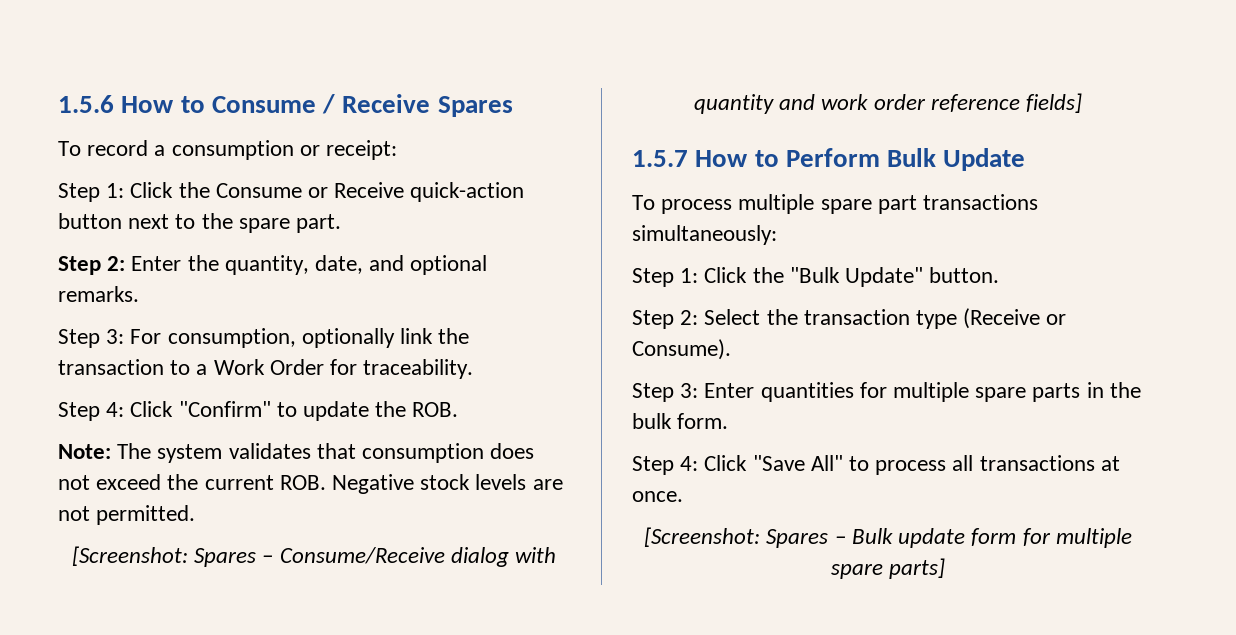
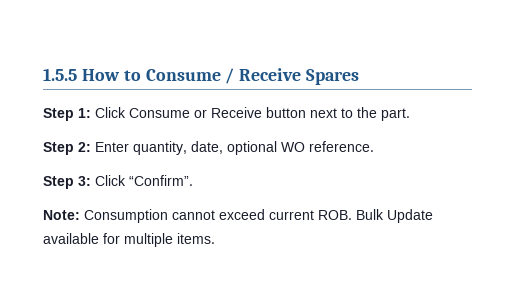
[58,95,114,113] 1.5.6 -> [43,68,77,81] 1.5.5
[58,140,398,160] [58,182,210,202] // To record a consumption or receipt: // Step 1: Click the -> [43,107,126,121] // Step 1: Click
[410,182,525,202] quick-action -> (262, 112) none
[238,218,290,233] spare -> (377, 112) none
[187,255,219,271] the -> (129, 147) none
[369,255,488,275] [58,286,139,302] [58,328,470,348] [58,359,474,379] [58,401,459,421] [58,443,535,463] [58,474,563,494] [58,505,196,525] [71,546,557,567] [693,93,1083,114] [632,148,1026,171] [632,194,1039,214] [632,225,777,245] [632,267,1000,287] [632,308,1067,329] [632,339,731,360] [632,382,1141,402] [632,413,729,429] [632,455,1120,475] [632,491,683,502] [644,527,1132,548] [830,558,946,579] and optional remarks. // Step 3: For consumption, optionally link the transaction to a Work Order for traceability. // Step 4: Click "Confirm" to update the ROB. // Note: The system validates that consumption does not exceed the current ROB. Negative stock levels are not permitted. // [Screenshot: Spares – Consume/Receive dialog with quantity and work order reference fields] // 1.5.7 How to Perform Bulk Update // To process multiple spare part transactions simultaneously: // Step 1: Click the "Bulk Update" button. // Step 2: Select the transaction type (Receive or Consume). // Step 3: Enter quantities for multiple spare parts in the bulk form. // Step 4: Click "Save All" to process all transactions at once. // [Screenshot: Spares – Bulk update form for multiple spare parts] -> [227,141,374,155] [43,175,193,189] [43,209,433,223] [43,233,215,247] optional WO reference. // Step 3: Click “Confirm”. // Note: Consumption cannot exceed current ROB. Bulk Update available for multiple items.

